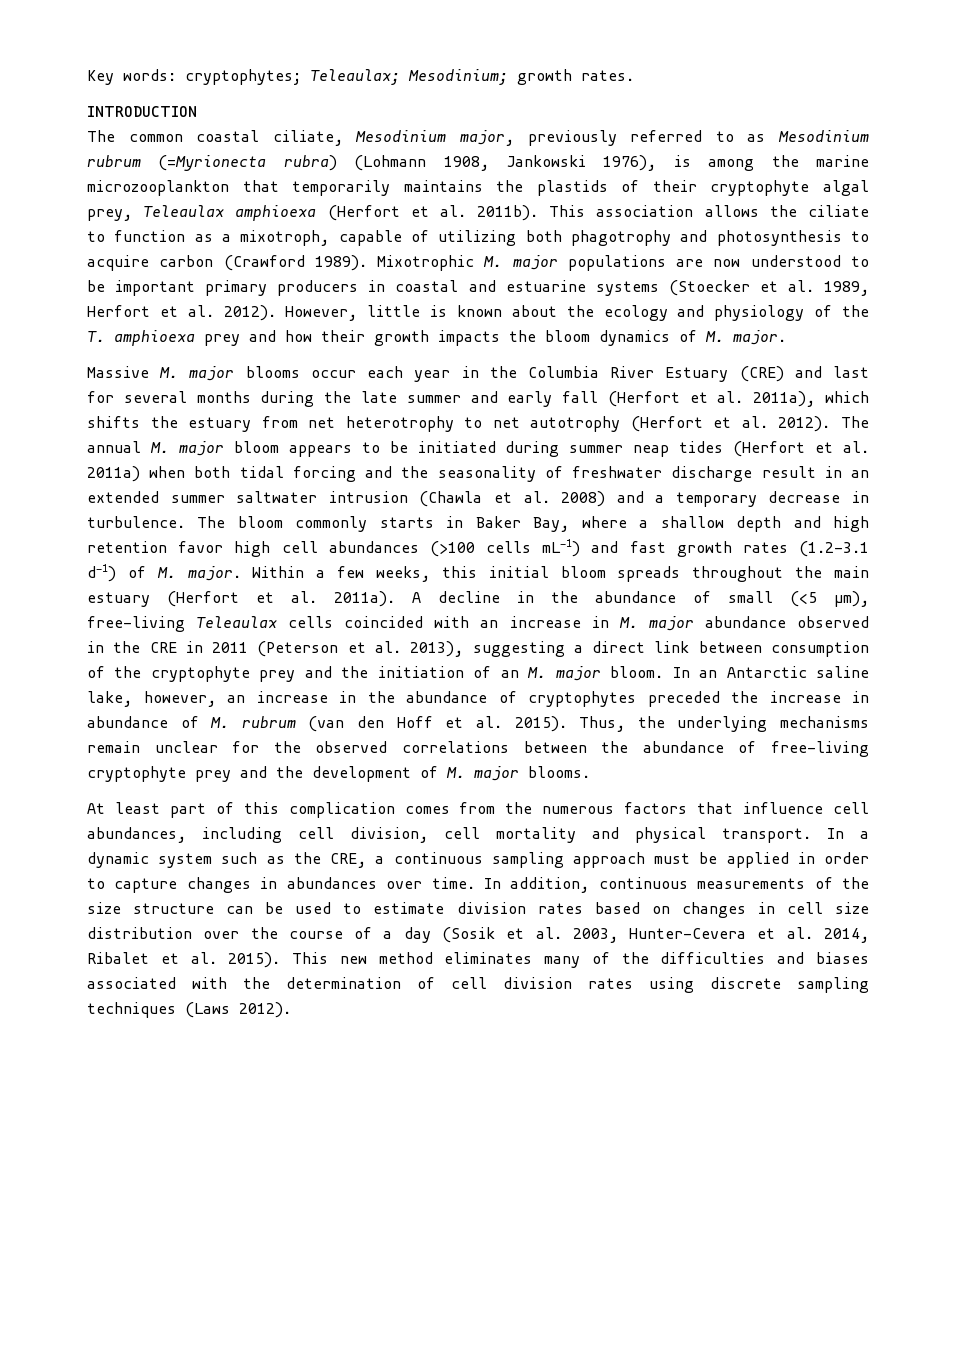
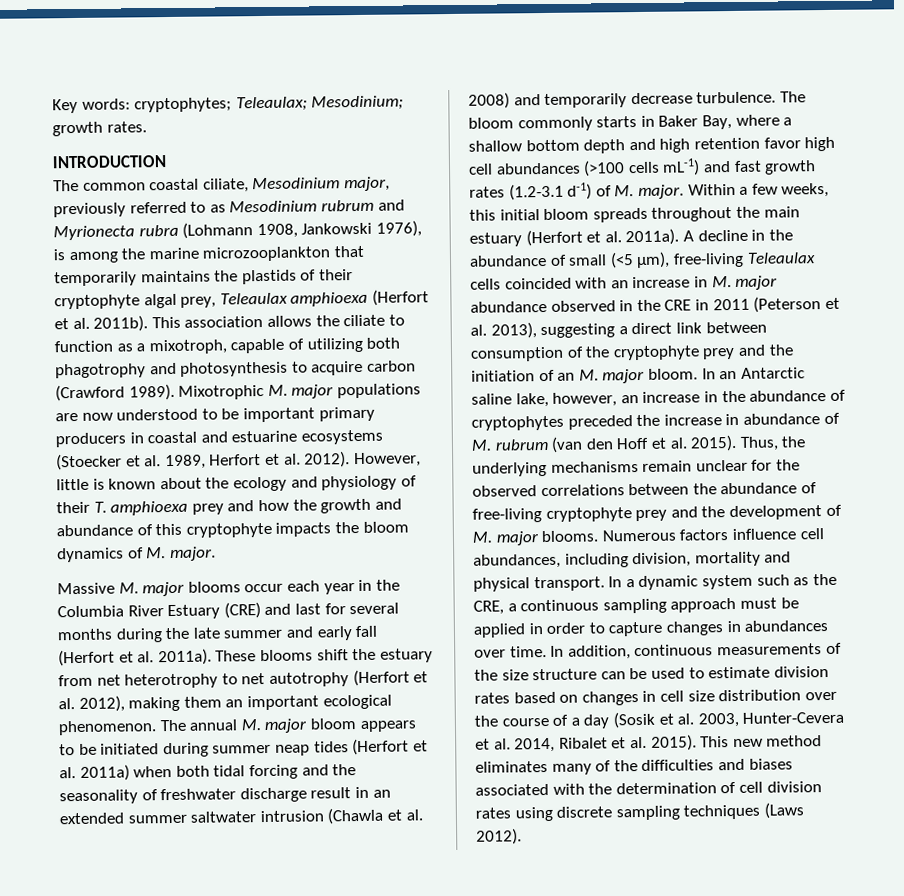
[158,155,337,171] (=Myrionecta rubra) -> [377,199,405,211] [53,224,179,241] and Myrionecta rubra
[595,281,659,296] systems -> [300,429,383,445] ecosystems
[842,305,869,317] the -> [56,501,90,514] their
[321,330,429,346] their growth -> [292,498,402,514] [56,522,272,538] the growth and abundance of this cryptophyte
[753,391,870,407] [87,416,140,428] 2011a), which shifts -> [157,648,349,666] 2011a). These blooms shift
[778,416,831,432] 2012). -> [78,694,392,712] [58,720,157,736] 2012), making them an important ecological phenomenon.
[655,491,870,507] a temporary decrease in -> [544,92,693,108] temporarily decrease
(724, 522) none -> [525,139,580,152] bottom
[87,802,734,818] // At least part of this complication comes from the numerous factors that -> [601,529,729,542] Numerous factors
[298,827,480,843] cell division, cell -> [632,552,692,568] division,

